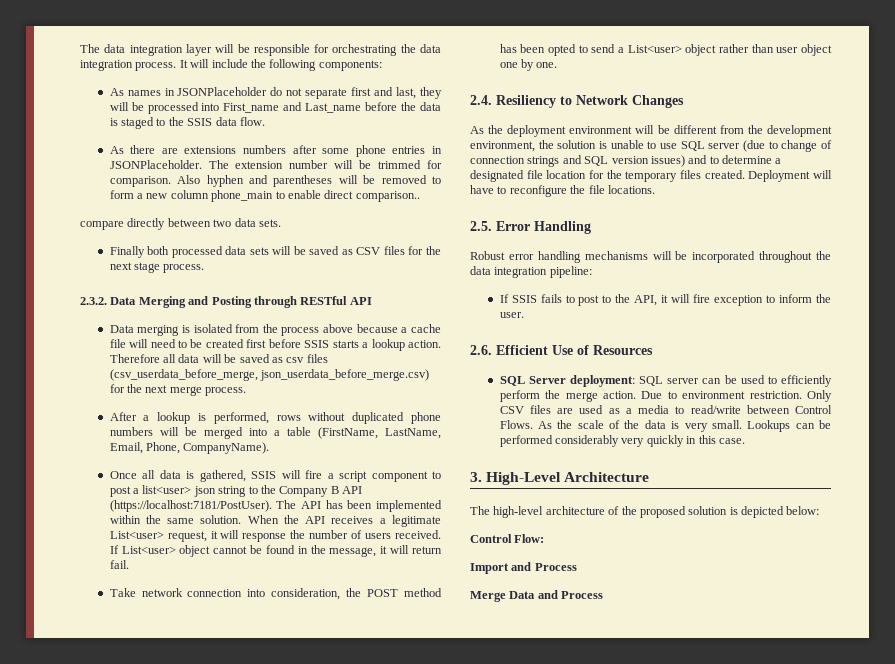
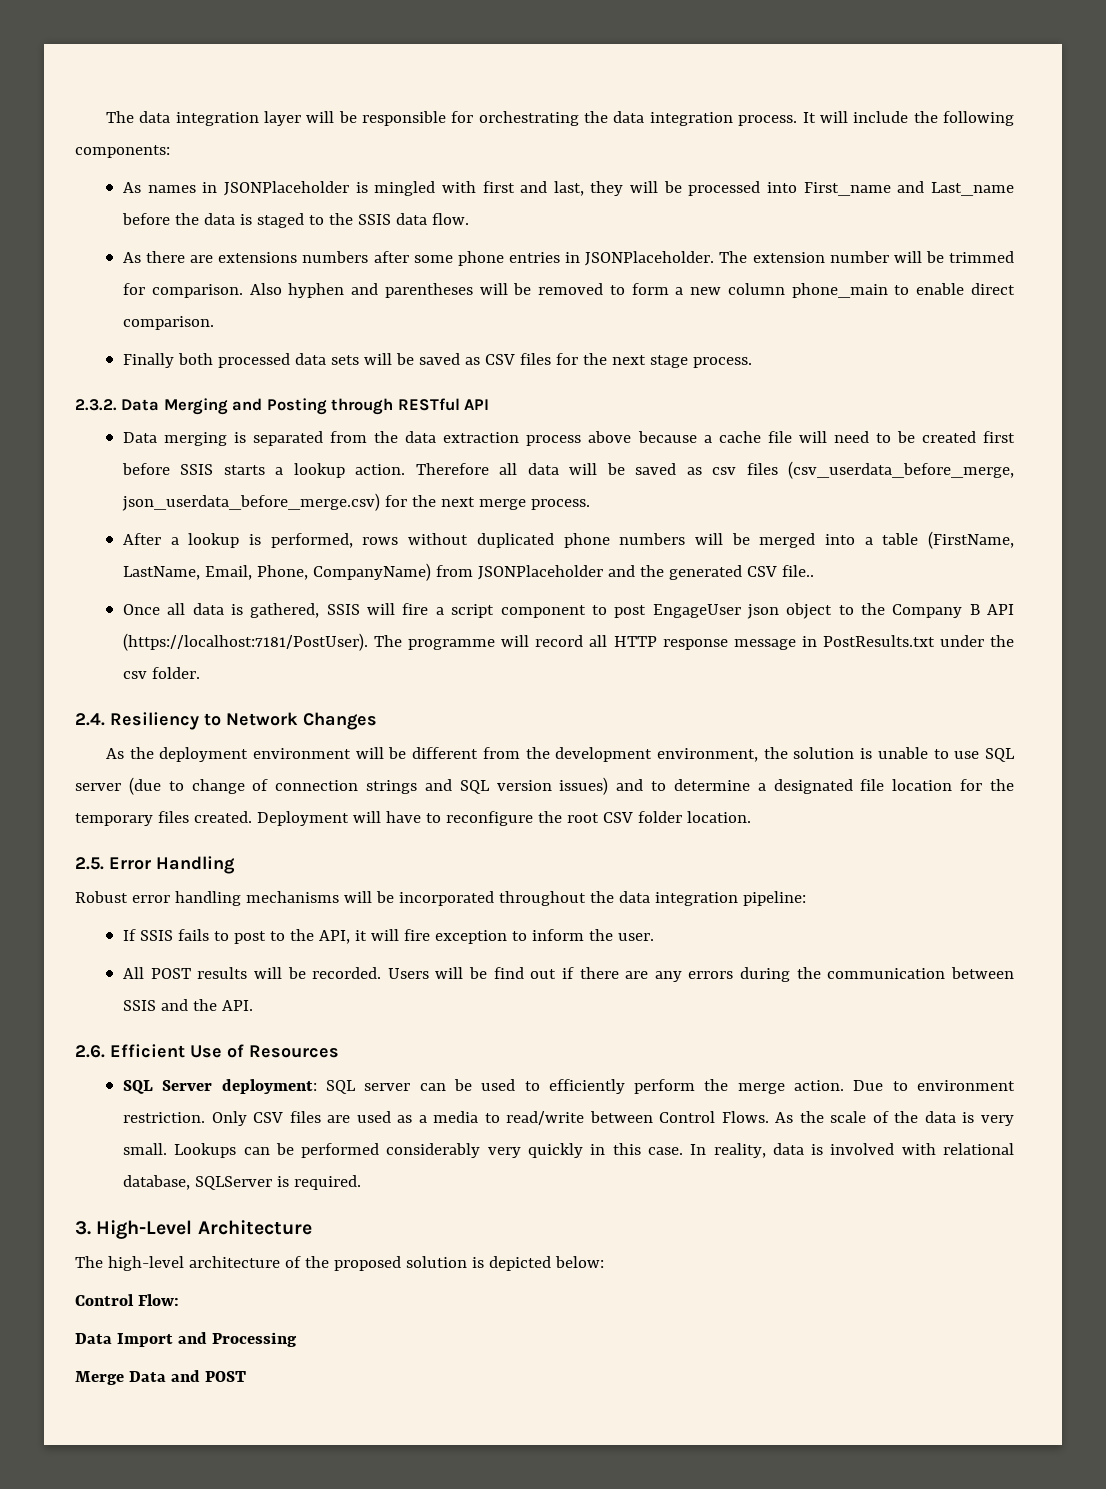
[270,87,348,99] do not separate -> [355,181,476,196] is mingled with
[355,191,420,202] [80,218,281,230] comparison.. // compare directly between two data sets. -> [122,316,214,330] comparison.
[193,324,278,333] isolated from the -> [253,431,520,446] separated from the data extraction
[183,442,270,454] CompanyName). -> [312,563,814,581] CompanyName) from JSONPlaceholder and the generated CSV file..
[133,485,247,497] a list<user> json string -> [652,603,833,619] EngageUser json object
[301,500,442,512] [109,515,441,527] [109,530,441,542] [109,545,443,557] [109,560,129,569] [109,588,442,600] [499,44,832,56] [499,59,558,71] API has been implemented within the same solution. When the API receives a legitimate List<user> request, it will response the number of users received. If List<user> object cannot be found in the message, it will return fail. // Take network connection into consideration, the POST method has been opted to send a List<user> object rather than user object one by one. -> [408,635,1015,650] [122,667,200,679] programme will record all HTTP response message in PostResults.txt under the csv folder.
[588,185,655,194] file locations. -> [566,811,751,823] root CSV folder location.
(524, 315) none -> [122,967,1015,982] [122,999,253,1011] // All POST results will be recorded. Users will be find out if there are any errors during the communication between SSIS and the API.
(745, 441) none -> [690,1143,1014,1158] [122,1175,361,1190] In reality, data is involved with relational database, SQLServer is required.
(545, 538) none -> [75,1333,112,1344] Data
[534,563,577,571] Process -> [211,1332,297,1347] Processing
[561,591,604,599] Process -> [204,1371,246,1382] POST

